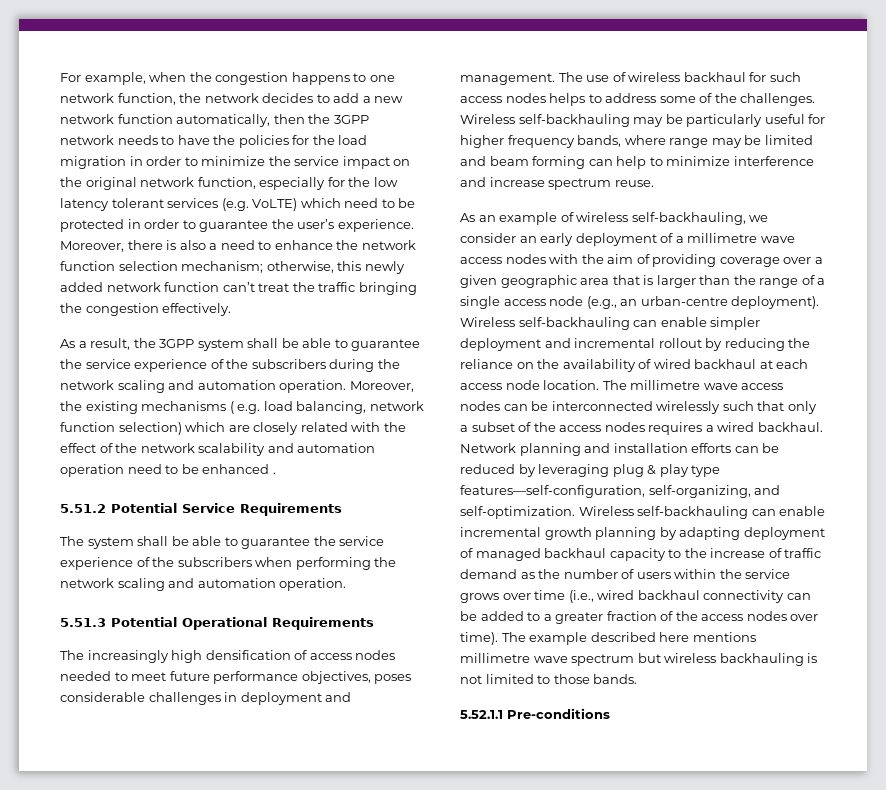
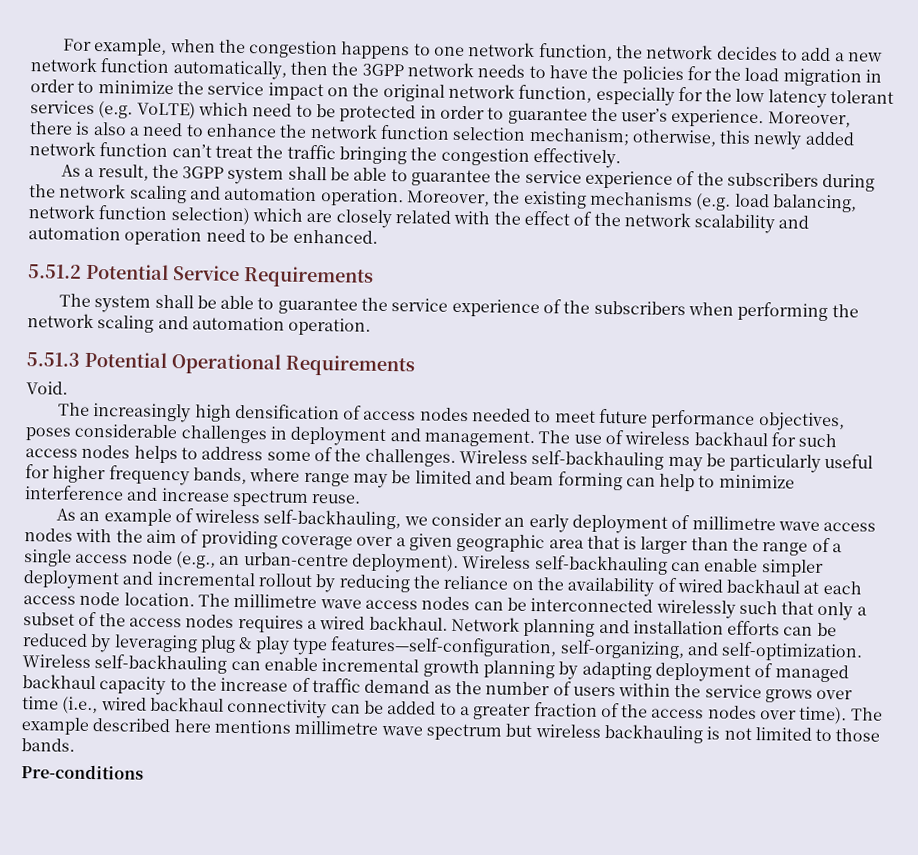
[229,401,261,414] ( e.g. -> [695,193,732,211] (e.g.
[202,464,276,474] enhanced . -> [292,229,378,244] enhanced.
(374, 623) none -> [26,381,68,395] // Void.
[675,236,684,243] a -> (691, 522) none
[460,710,503,719] 5.52.1.1 -> (75, 745) none

